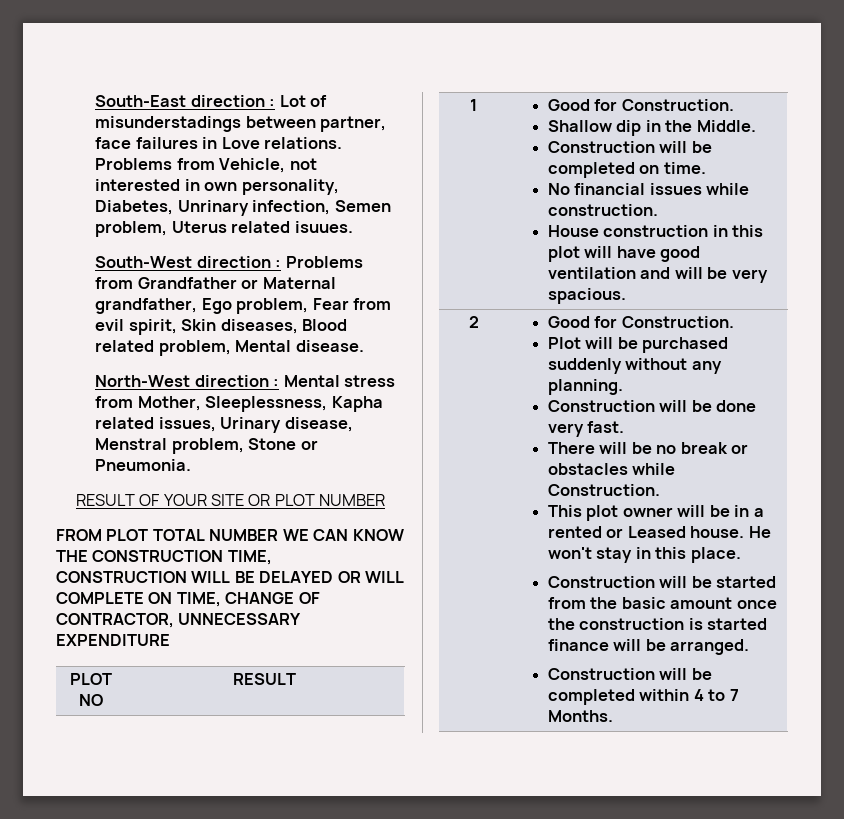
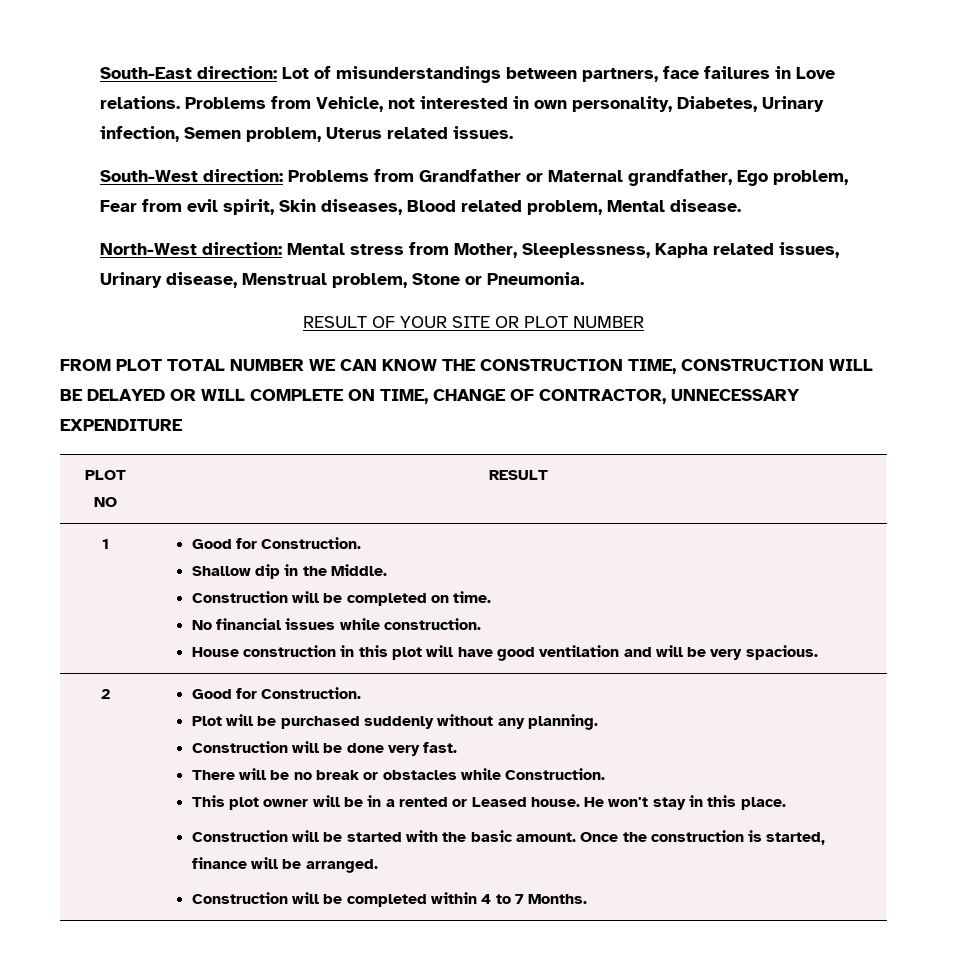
[190,95,328,107] [95,116,387,132] direction : Lot of misunderstadings between partner, -> [197,66,659,83] direction: Lot of misunderstandings between partners,
[177,200,249,216] Unrinary -> [762,96,825,112] Urinary
[294,221,353,233] isuues. -> [453,126,514,139] issues.
[196,256,282,268] direction : -> [203,169,284,182] direction:
[194,375,280,387] direction : -> [202,242,283,255] direction:
[95,438,168,450] Menstral -> [242,273,328,285] Menstrual
[547,597,586,609] from -> [405,830,438,842] with
[670,597,777,609] amount once -> [515,832,619,842] amount. Once
[707,618,768,630] started -> [766,832,826,845] started,

